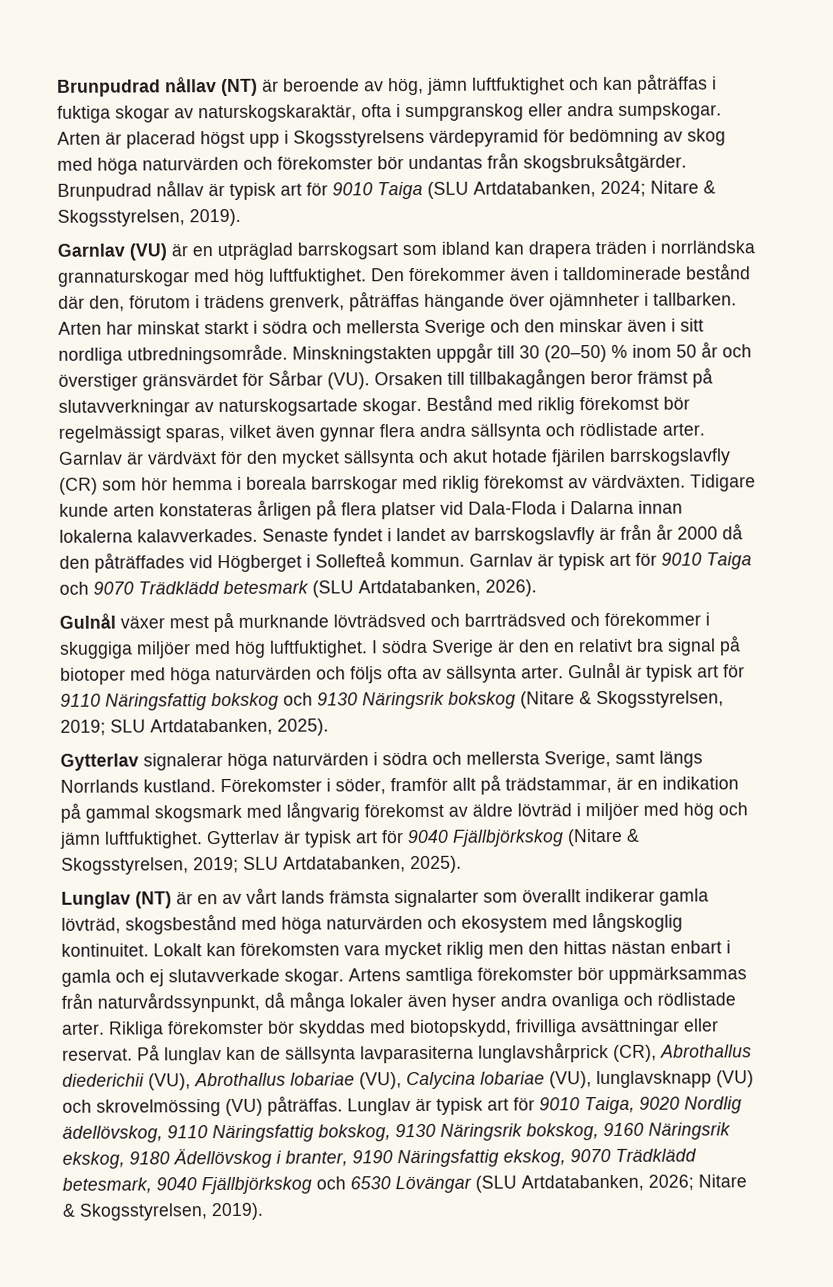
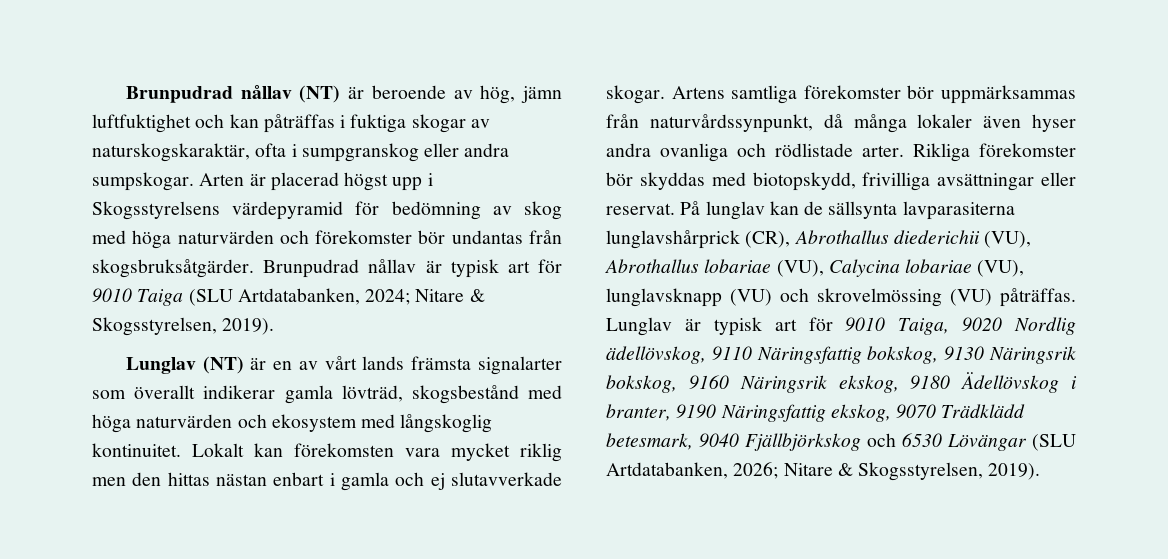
[57,240,755,261] [58,263,751,287] [58,290,737,312] [58,318,704,337] [58,341,752,365] [58,367,713,391] [58,394,690,417] [58,422,705,443] [58,448,731,468] [59,474,756,495] [59,499,683,520] [59,523,743,546] [59,551,752,573] [59,579,537,598] [59,611,710,633] [59,635,741,659] [60,661,745,685] [60,690,724,711] [60,718,329,736] [60,750,703,771] [60,774,739,795] [60,801,748,823] [59,828,640,849] [61,855,462,875] // Garnlav (VU) är en utpräglad barrskogsart som ibland kan drapera träden i norrländska grannaturskogar med hög luftfuktighet. Den förekommer även i talldominerade bestånd där den, förutom i trädens grenverk, påträffas hängande över ojämnheter i tallbarken. Arten har minskat starkt i södra och mellersta Sverige och den minskar även i sitt nordliga utbredningsområde. Minskningstakten uppgår till 30 (20–50) % inom 50 år och överstiger gränsvärdet för Sårbar (VU). Orsaken till tillbakagången beror främst på slutavverkningar av naturskogsartade skogar. Bestånd med riklig förekomst bör regelmässigt sparas, vilket även gynnar flera andra sällsynta och rödlistade arter. Garnlav är värdväxt för den mycket sällsynta och akut hotade fjärilen barrskogslavfly (CR) som hör hemma i boreala barrskogar med riklig förekomst av värdväxten. Tidigare kunde arten konstateras årligen på flera platser vid Dala-Floda i Dalarna innan lokalerna kalavverkades. Senaste fyndet i landet av barrskogslavfly är från år 2000 då den påträffades vid Högberget i Sollefteå kommun. Garnlav är typisk art för 9010 Taiga och 9070 Trädklädd betesmark (SLU Artdatabanken, 2026). // Gulnål växer mest på murknande lövträdsved och barrträdsved och förekommer i skuggiga miljöer med hög luftfuktighet. I södra Sverige är den en relativt bra signal på biotoper med höga naturvärden och följs ofta av sällsynta arter. Gulnål är typisk art för 9110 Näringsfattig bokskog och 9130 Näringsrik bokskog (Nitare & Skogsstyrelsen, 2019; SLU Artdatabanken, 2025). // Gytterlav signalerar höga naturvärden i södra och mellersta Sverige, samt längs Norrlands kustland. Förekomster i söder, framför allt på trädstammar, är en indikation på gammal skogsmark med långvarig förekomst av äldre lövträd i miljöer med hög och jämn luftfuktighet. Gytterlav är typisk art för 9040 Fjällbjörkskog (Nitare & Skogsstyrelsen, 2019; SLU Artdatabanken, 2025). -> (275, 326) none

